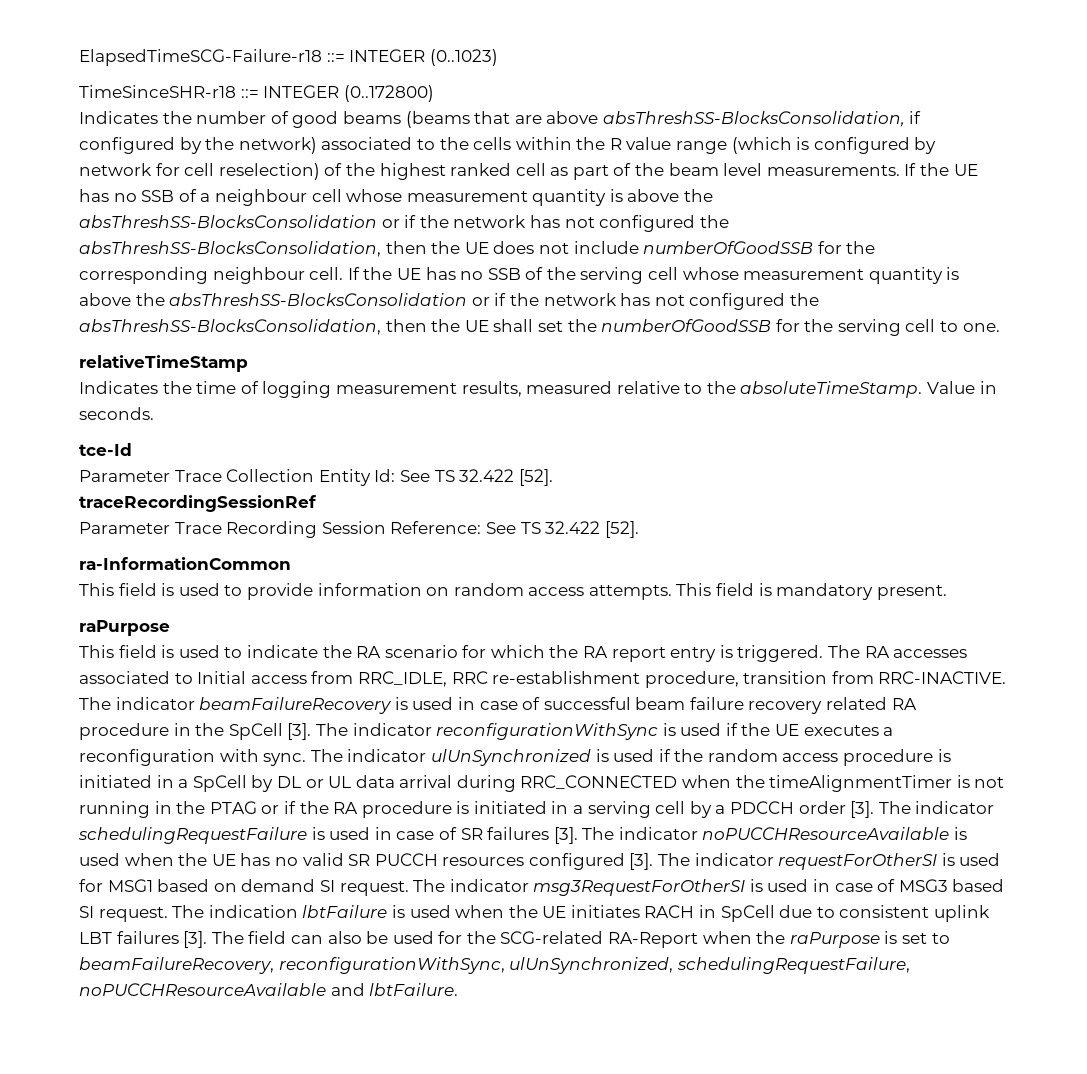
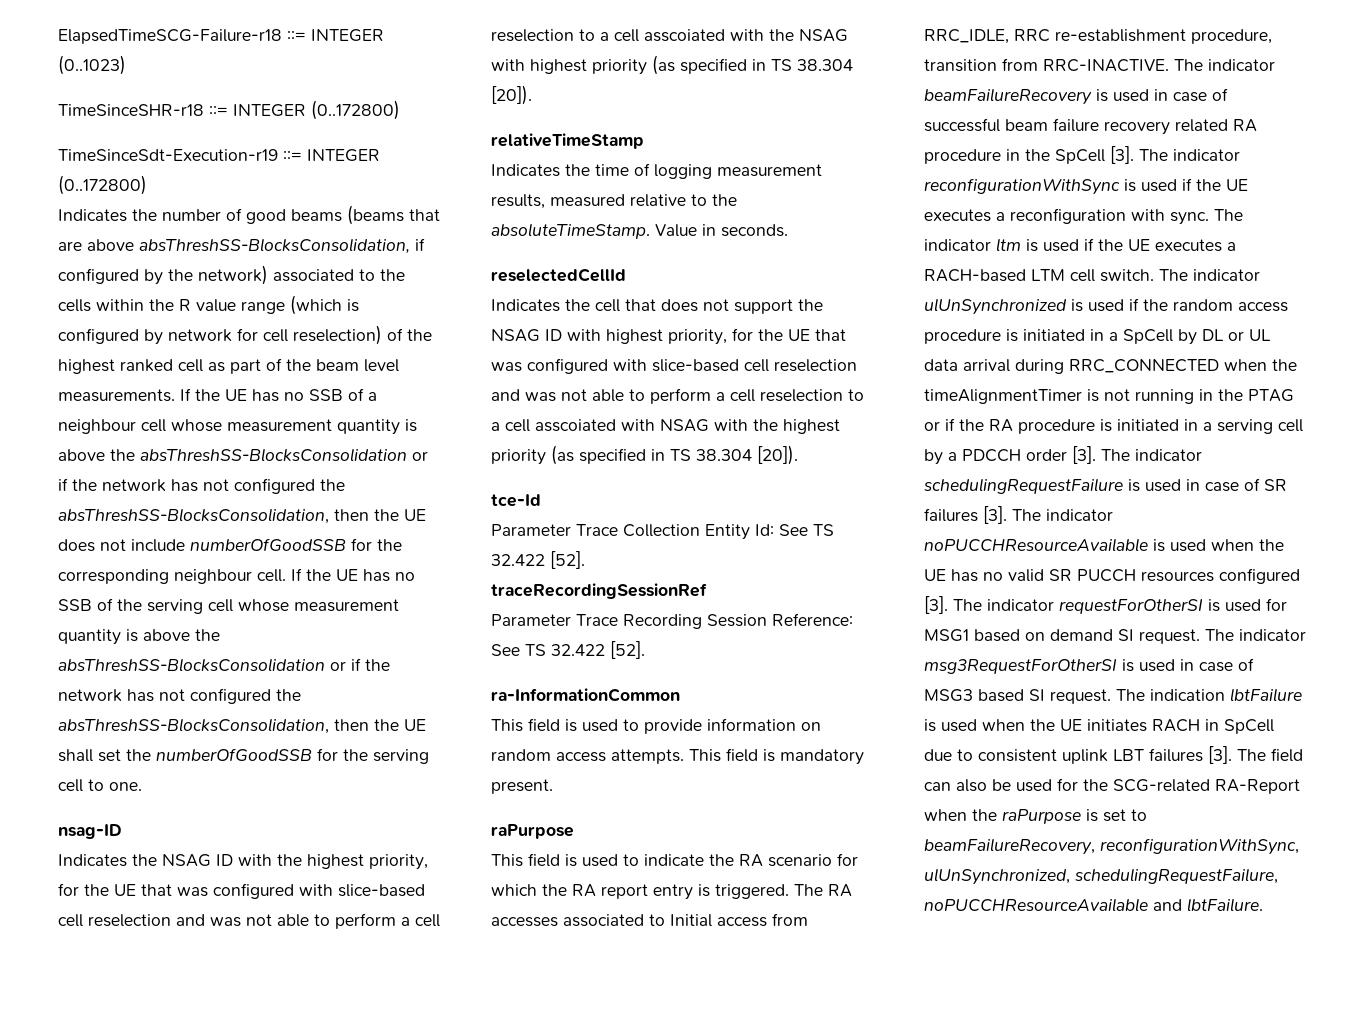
(434, 93) none -> [58,149,380,162] [58,175,147,195] // TimeSinceSdt-Execution-r19 ::= INTEGER (0..172800)
(1000, 327) none -> [58,824,122,839] [58,854,428,870] [58,883,425,899] [58,913,440,929] [491,29,848,42] [491,55,853,75] [491,85,532,105] // nsag-ID // Indicates the NSAG ID with the highest priority, for the UE that was configured with slice-based cell reselection and was not able to perform a cell reselection to a cell asscoiated with the NSAG with highest priority (as specified in TS 38.304 [20]).
(154, 413) none -> [491,268,626,282] [491,299,823,314] [491,328,846,345] [491,358,857,374] [491,388,864,404] [491,419,840,434] [491,445,798,465] // reselectedCellId // Indicates the cell that does not support the NSAG ID with highest priority, for the UE that was configured with slice-based cell reselection and was not able to perform a cell reselection to a cell asscoiated with NSAG with the highest priority (as specified in TS 38.304 [20]).
(427, 755) none -> [996,238,1236,252] [924,269,1260,282] ltm is used if the UE executes a RACH-based LTM cell switch. The indicator

